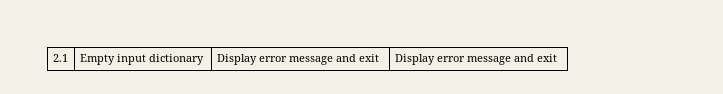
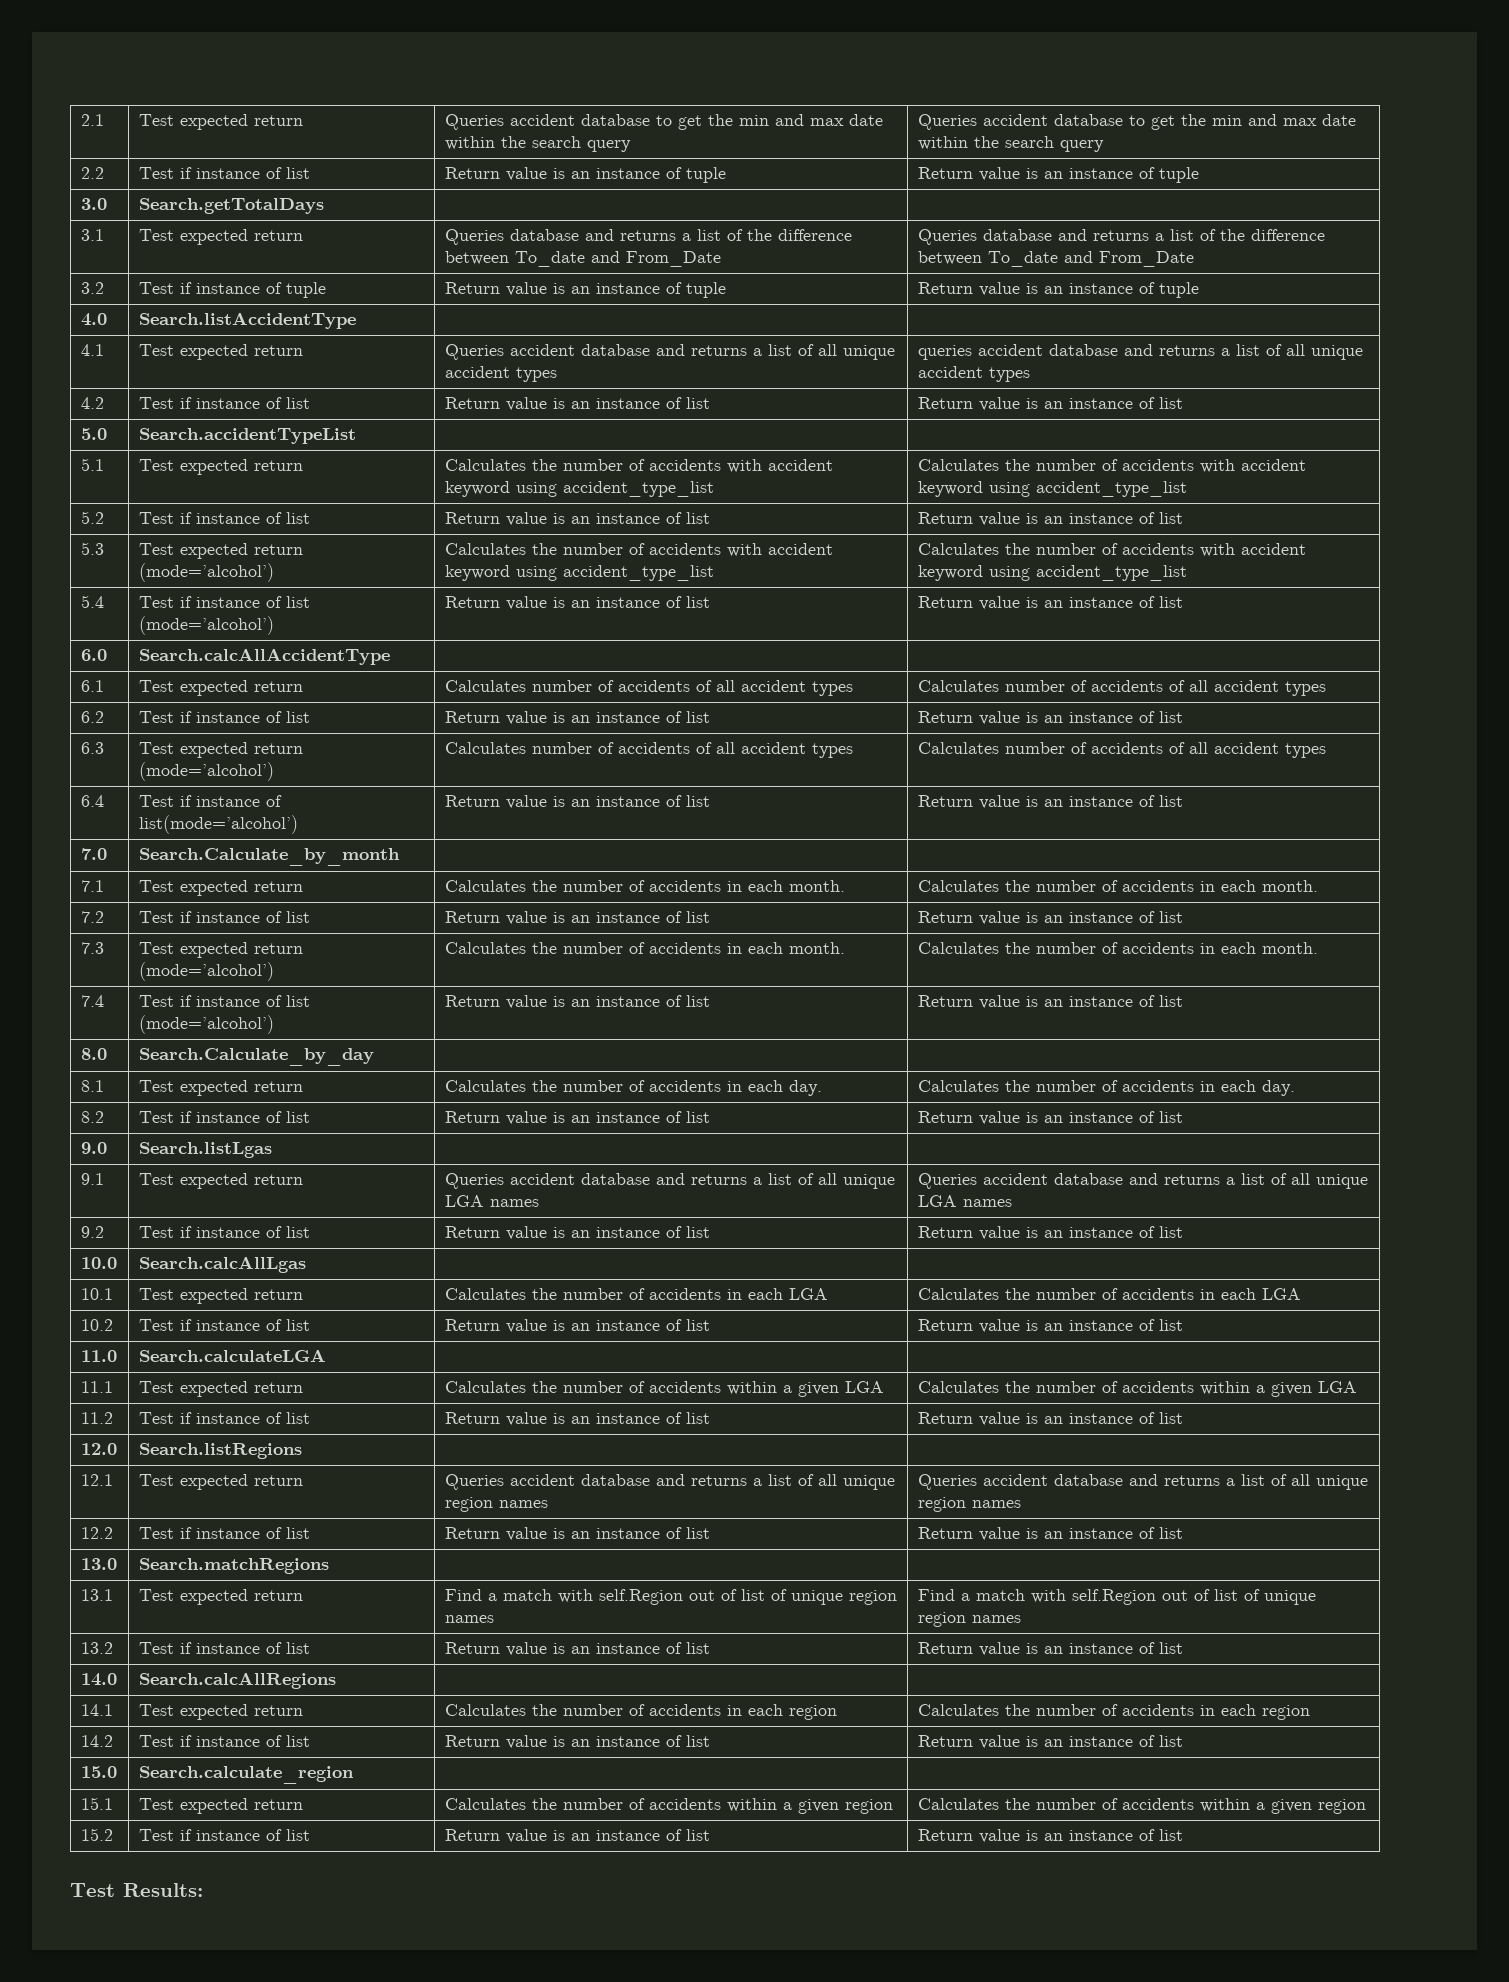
[79,54,204,65] [216,54,379,65] [394,54,557,65] Empty input dictionary | Display error message and exit | Display error message and exit -> [138,114,303,130] [444,114,883,130] [444,136,631,152] [917,114,1356,130] [917,136,1104,152] [80,167,104,179] [138,167,310,179] [444,167,726,183] [917,167,1199,183] [80,198,107,210] [138,198,324,214] [80,229,104,241] [138,229,303,245] [444,229,852,245] [444,251,721,267] [917,229,1325,245] [917,251,1194,267] [80,282,104,294] [138,282,326,298] [444,282,726,298] [917,282,1199,298] [80,313,107,326] [138,312,356,329] [80,344,104,356] [138,344,303,360] [444,344,895,360] [444,366,557,382] [917,344,1363,360] [917,366,1030,382] [80,397,104,409] [138,397,310,409] [444,397,710,411] [917,397,1183,411] [80,428,107,440] [138,428,356,444] [80,458,104,471] [138,459,303,475] [444,459,833,473] [444,481,714,497] [917,459,1306,473] [917,481,1187,497] [80,511,104,524] [138,512,310,524] [444,512,710,526] [917,512,1183,526] [80,542,104,555] [138,543,303,559] [138,563,274,582] [444,543,833,557] [444,565,714,581] [917,543,1306,557] [917,565,1187,581] [80,595,104,608] [138,596,310,608] [138,616,274,635] [444,596,710,610] [917,596,1183,610] [80,649,107,661] [138,648,390,665] [80,680,104,692] [138,680,303,696] [444,680,853,696] [917,680,1326,696] [80,711,104,723] [138,711,310,723] [444,711,710,725] [917,711,1183,725] [80,742,104,754] [138,742,303,758] [138,762,274,781] [444,742,853,758] [917,742,1326,758] [80,795,104,807] [138,795,282,807] [138,815,298,834] [444,795,710,809] [917,795,1183,809] [80,848,107,860] [138,848,400,866] [80,880,104,892] [138,880,303,896] [444,880,845,892] [917,880,1318,892] [80,911,104,923] [138,911,310,923] [444,911,710,925] [917,911,1183,925] [80,942,104,954] [138,942,303,958] [138,962,274,981] [444,942,845,954] [917,942,1318,954] [80,995,104,1007] [138,995,310,1007] [138,1015,274,1034] [444,995,710,1009] [917,995,1183,1009] [80,1048,107,1060] [138,1048,374,1066] [80,1080,104,1092] [138,1080,303,1096] [444,1080,822,1096] [917,1080,1295,1096] [80,1111,104,1123] [138,1111,310,1123] [444,1111,710,1125] [917,1111,1183,1125] [80,1142,107,1154] [138,1142,272,1158] [80,1173,104,1185] [138,1173,303,1189] [444,1173,895,1189] [444,1195,539,1207] [917,1173,1368,1189] [917,1195,1012,1207] [80,1226,104,1238] [138,1226,310,1238] [444,1226,710,1240] [917,1226,1183,1240] [80,1257,117,1269] [138,1256,306,1273] [80,1288,113,1300] [138,1288,303,1304] [444,1288,828,1300] [917,1288,1301,1300] [80,1319,113,1331] [138,1319,310,1331] [444,1319,710,1333] [917,1319,1183,1333] [80,1350,117,1362] [138,1349,326,1362] [80,1381,113,1393] [138,1381,303,1397] [444,1381,884,1397] [917,1381,1357,1397] [80,1412,113,1424] [138,1412,310,1424] [444,1412,710,1426] [917,1412,1183,1426] [80,1443,117,1455] [138,1443,302,1459] [80,1474,113,1486] [138,1474,303,1490] [444,1474,895,1490] [444,1497,548,1512] [917,1474,1368,1490] [917,1497,1021,1512] [80,1527,113,1539] [138,1527,310,1539] [444,1527,710,1541] [917,1527,1183,1541] [80,1558,117,1570] [138,1558,329,1574] [80,1589,113,1601] [138,1589,303,1605] [444,1589,897,1605] [444,1615,494,1623] [917,1589,1316,1605] [917,1612,1021,1627] [80,1642,113,1654] [138,1642,310,1654] [444,1642,710,1656] [917,1642,1183,1656] [80,1673,117,1686] [138,1672,336,1689] [80,1704,113,1716] [138,1704,303,1720] [444,1704,837,1720] [917,1704,1310,1720] [80,1735,113,1747] [138,1735,310,1747] [444,1735,710,1749] [917,1735,1183,1749] [80,1766,117,1778] [138,1766,354,1784] [80,1797,113,1810] [138,1798,303,1814] [444,1798,893,1814] [917,1798,1366,1814] [80,1828,113,1841] [138,1829,310,1841] [444,1829,710,1843] [917,1829,1183,1843] [70,1883,203,1897] Test expected return | Queries accident database to get the min and max date within the search query | Queries accident database to get the min and max date within the search query // 2.2 | Test if instance of list | Return value is an instance of tuple | Return value is an instance of tuple // 3.0 | Search.getTotalDays | | // 3.1 | Test expected return | Queries database and returns a list of the difference between To_date and From_Date | Queries database and returns a list of the difference between To_date and From_Date // 3.2 | Test if instance of tuple | Return value is an instance of tuple | Return value is an instance of tuple // 4.0 | Search.listAccidentType | | // 4.1 | Test expected return | Queries accident database and returns a list of all unique accident types | queries accident database and returns a list of all unique accident types // 4.2 | Test if instance of list | Return value is an instance of list | Return value is an instance of list // 5.0 | Search.accidentTypeList | | // 5.1 | Test expected return | Calculates the number of accidents with accident keyword using accident_type_list | Calculates the number of accidents with accident keyword using accident_type_list // 5.2 | Test if instance of list | Return value is an instance of list | Return value is an instance of list // 5.3 | Test expected return (mode=’alcohol’) | Calculates the number of accidents with accident keyword using accident_type_list | Calculates the number of accidents with accident keyword using accident_type_list // 5.4 | Test if instance of list (mode=’alcohol’) | Return value is an instance of list | Return value is an instance of list // 6.0 | Search.calcAllAccidentType | | // 6.1 | Test expected return | Calculates number of accidents of all accident types | Calculates number of accidents of all accident types // 6.2 | Test if instance of list | Return value is an instance of list | Return value is an instance of list // 6.3 | Test expected return (mode=’alcohol’) | Calculates number of accidents of all accident types | Calculates number of accidents of all accident types // 6.4 | Test if instance of list(mode=’alcohol’) | Return value is an instance of list | Return value is an instance of list // 7.0 | Search.Calculate_by_month | | // 7.1 | Test expected return | Calculates the number of accidents in each month. | Calculates the number of accidents in each month. // 7.2 | Test if instance of list | Return value is an instance of list | Return value is an instance of list // 7.3 | Test expected return (mode=’alcohol’) | Calculates the number of accidents in each month. | Calculates the number of accidents in each month. // 7.4 | Test if instance of list (mode=’alcohol’) | Return value is an instance of list | Return value is an instance of list // 8.0 | Search.Calculate_by_day | | // 8.1 | Test expected return | Calculates the number of accidents in each day. | Calculates the number of accidents in each day. // 8.2 | Test if instance of list | Return value is an instance of list | Return value is an instance of list // 9.0 | Search.listLgas | | // 9.1 | Test expected return | Queries accident database and returns a list of all unique LGA names | Queries accident database and returns a list of all unique LGA names // 9.2 | Test if instance of list | Return value is an instance of list | Return value is an instance of list // 10.0 | Search.calcAllLgas | | // 10.1 | Test expected return | Calculates the number of accidents in each LGA | Calculates the number of accidents in each LGA // 10.2 | Test if instance of list | Return value is an instance of list | Return value is an instance of list // 11.0 | Search.calculateLGA | | // 11.1 | Test expected return | Calculates the number of accidents within a given LGA | Calculates the number of accidents within a given LGA // 11.2 | Test if instance of list | Return value is an instance of list | Return value is an instance of list // 12.0 | Search.listRegions | | // 12.1 | Test expected return | Queries accident database and returns a list of all unique region names | Queries accident database and returns a list of all unique region names // 12.2 | Test if instance of list | Return value is an instance of list | Return value is an instance of list // 13.0 | Search.matchRegions | | // 13.1 | Test expected return | Find a match with self.Region out of list of unique region names | Find a match with self.Region out of list of unique region names // 13.2 | Test if instance of list | Return value is an instance of list | Return value is an instance of list // 14.0 | Search.calcAllRegions | | // 14.1 | Test expected return | Calculates the number of accidents in each region | Calculates the number of accidents in each region // 14.2 | Test if instance of list | Return value is an instance of list | Return value is an instance of list // 15.0 | Search.calculate_region | | // 15.1 | Test expected return | Calculates the number of accidents within a given region | Calculates the number of accidents within a given region // 15.2 | Test if instance of list | Return value is an instance of list | Return value is an instance of list // Test Results:

